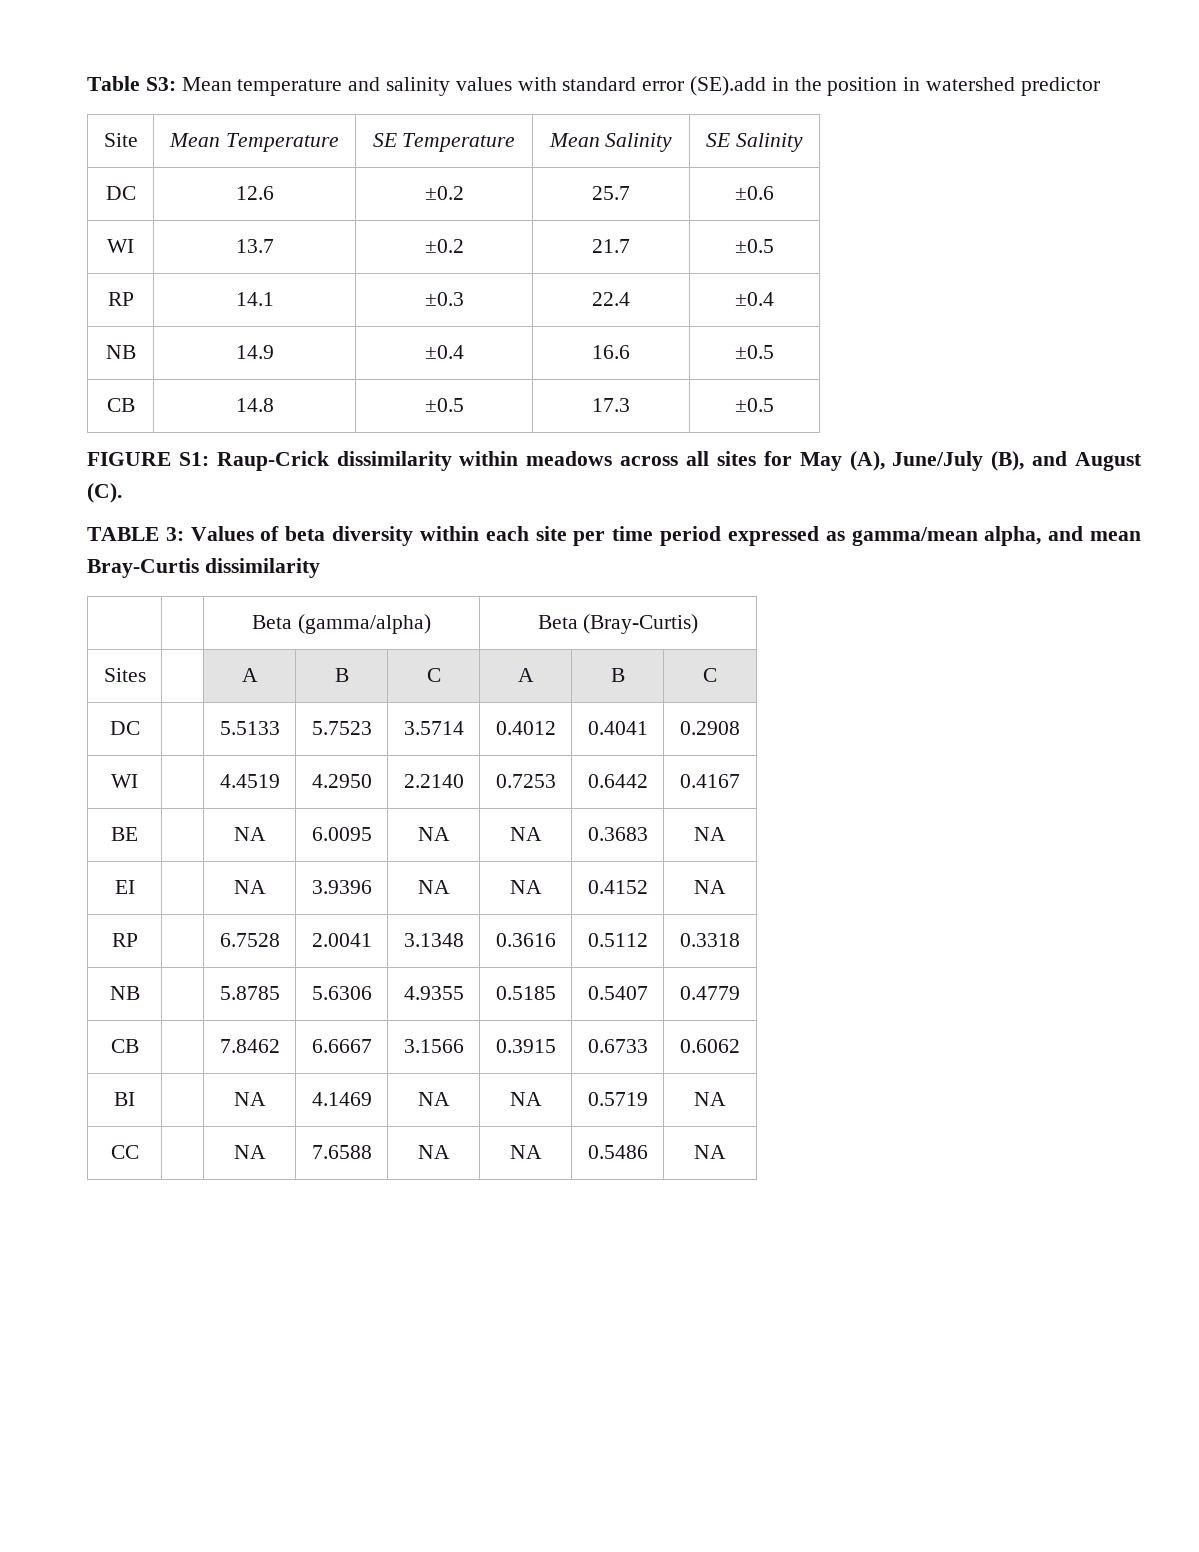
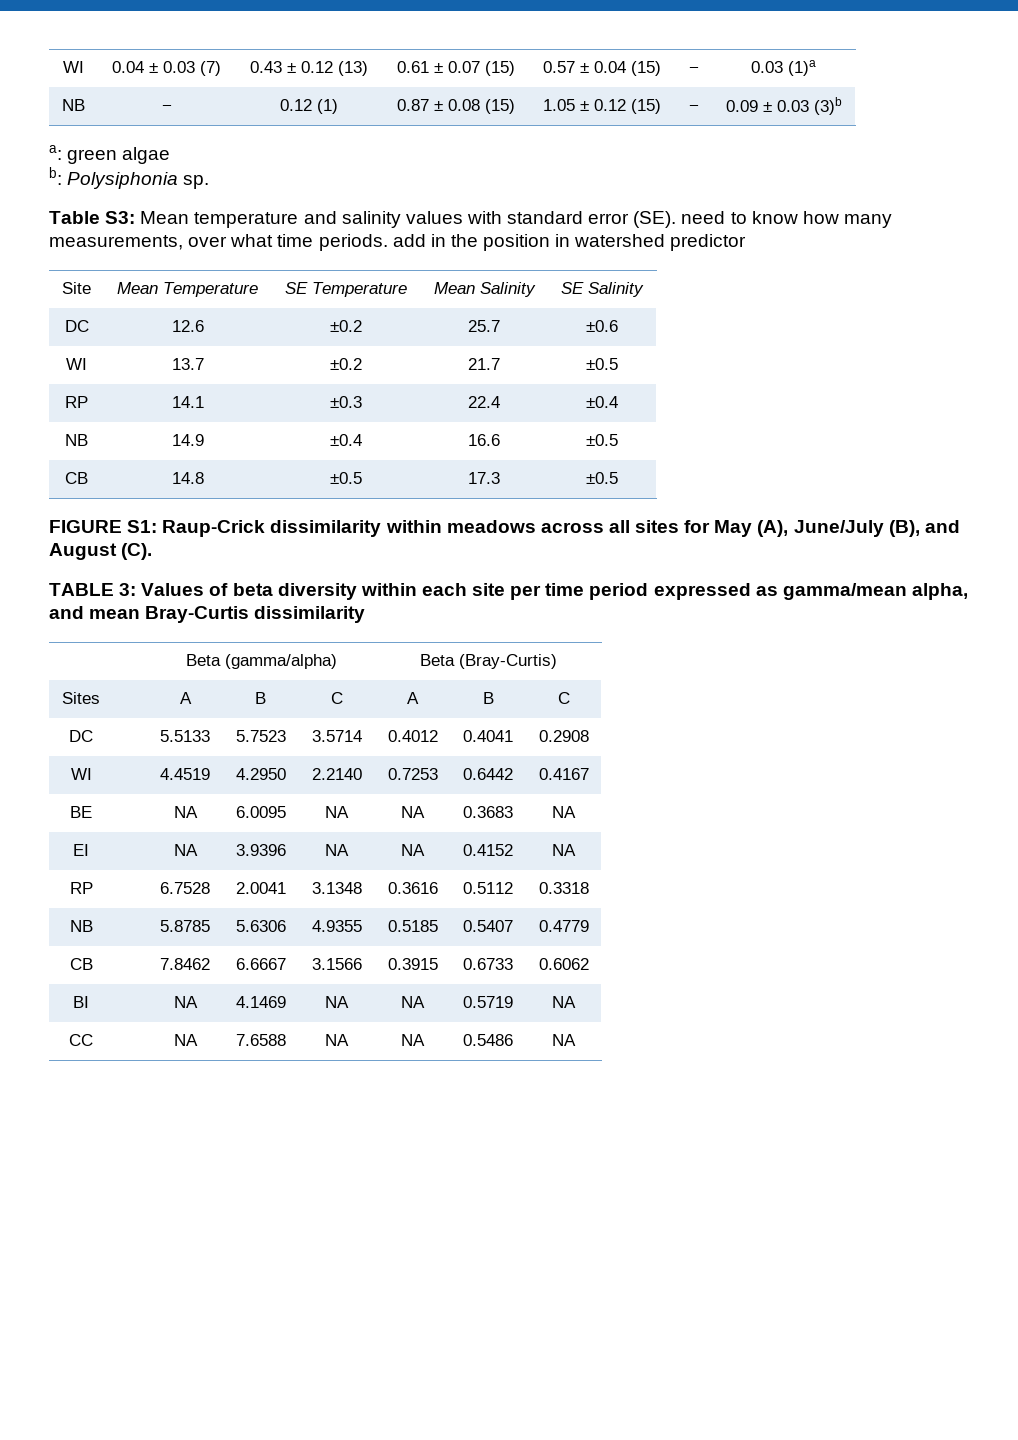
(87, 83) none -> [63,61,84,73] [112,61,221,76] [250,61,368,76] [396,61,515,76] [543,61,661,76] [688,67,699,73] [751,60,816,76] [62,99,85,111] [161,105,172,111] [280,99,338,114] [396,99,515,114] [543,99,661,114] [688,105,699,111] [725,97,842,115] [49,145,171,164] [49,167,210,189] WI | 0.04 ± 0.03 (7) | 0.43 ± 0.12 (13) | 0.61 ± 0.07 (15) | 0.57 ± 0.04 (15) | − | 0.03 (1)a // NB | − | 0.12 (1) | 0.87 ± 0.08 (15) | 1.05 ± 0.12 (15) | − | 0.09 ± 0.03 (3)b // a: green algae // b: Polysiphonia sp. //
[690,76,767,96] (SE).add -> [633,211,892,228] [49,234,426,251] (SE). need to know how many measurements, over what time periods. add

